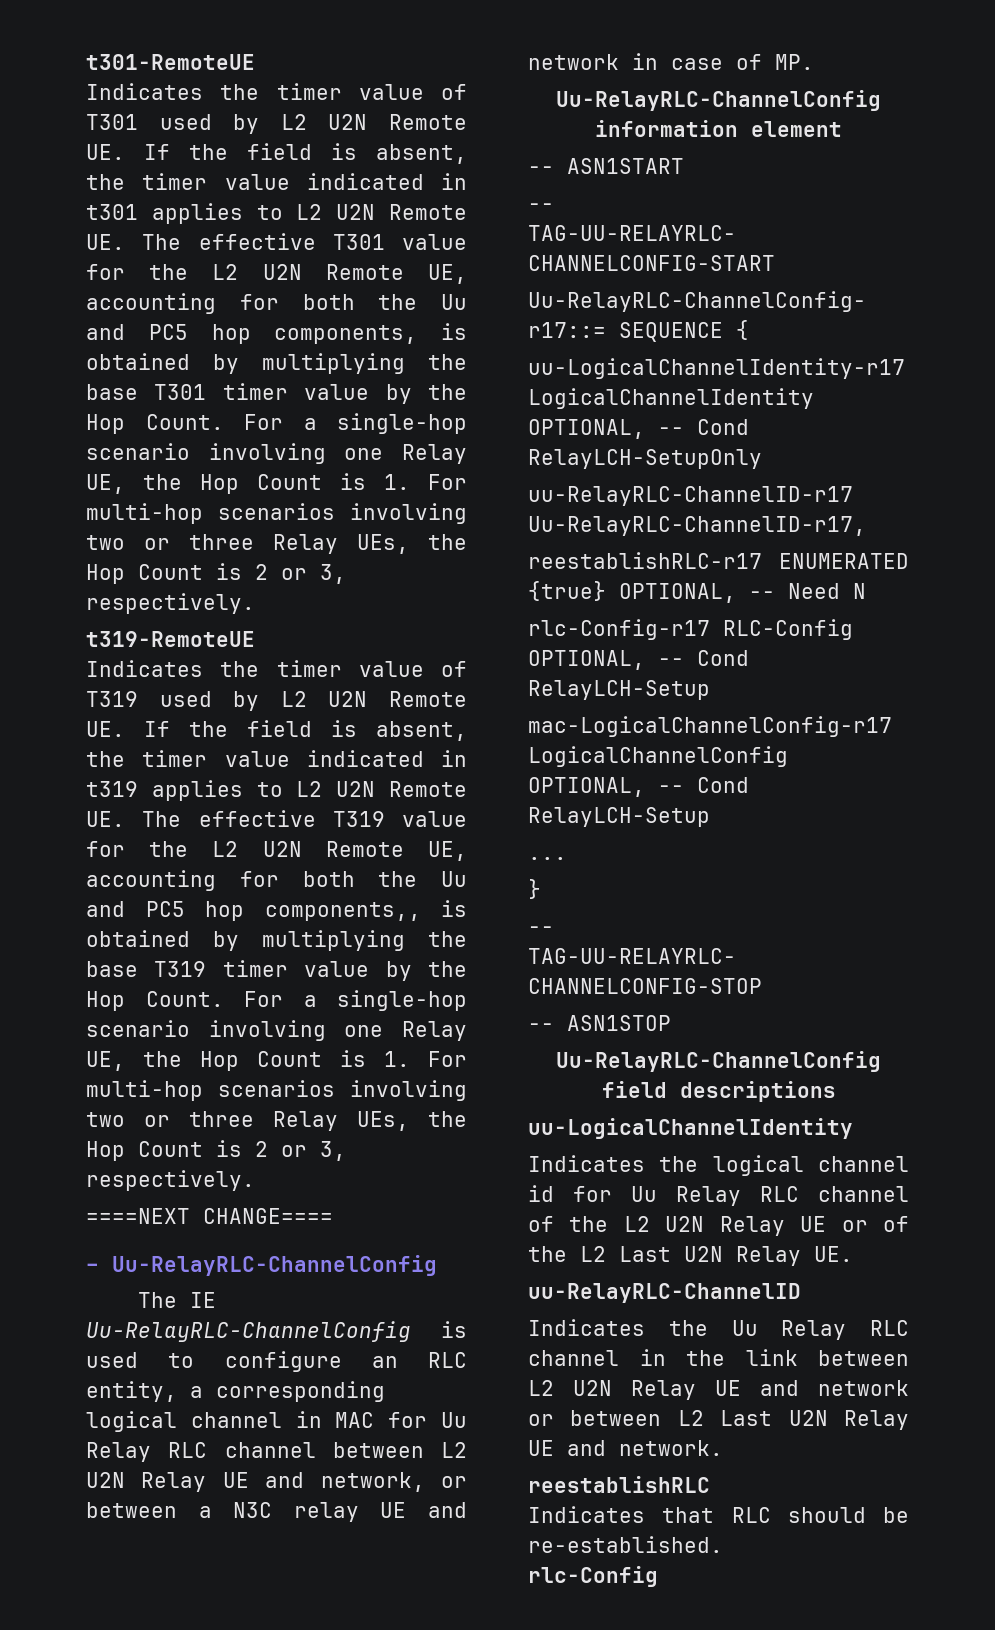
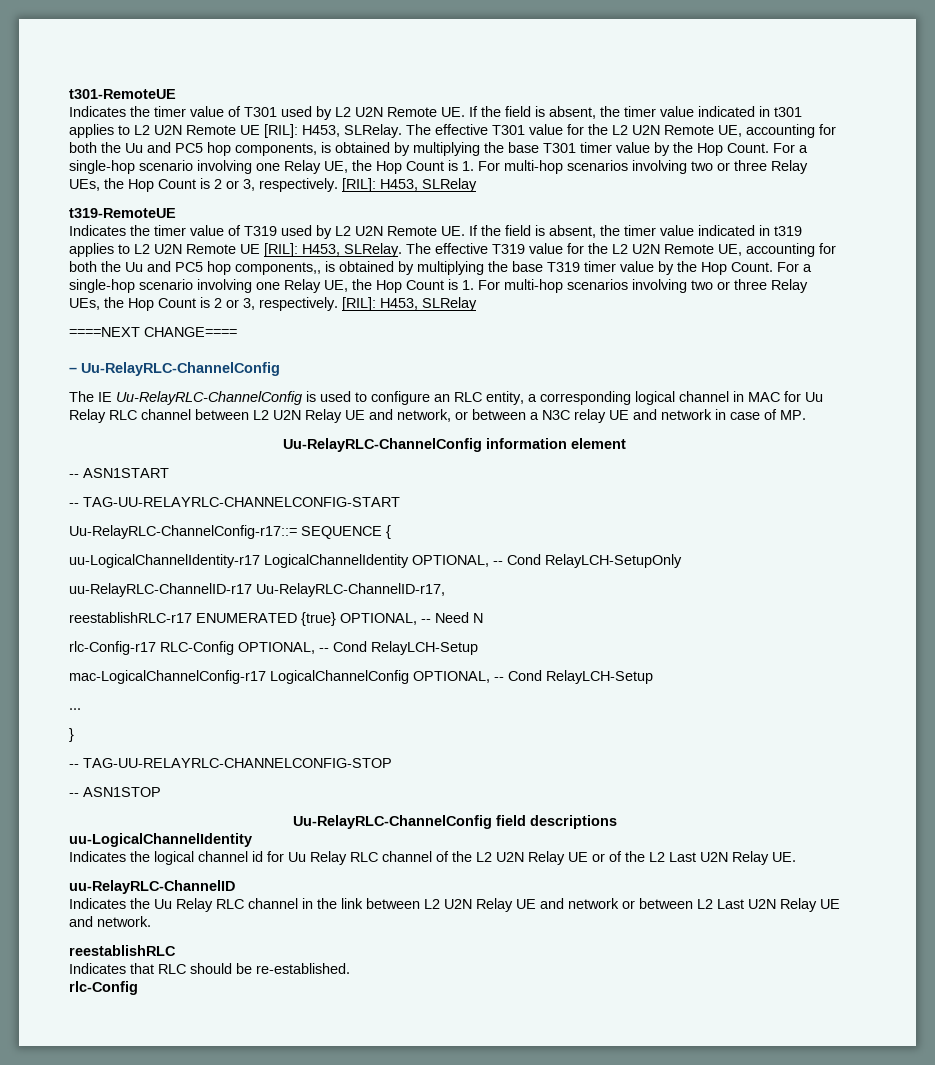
[86,234,125,250] UE. -> [240,124,402,138] UE [RIL]: H453, SLRelay.
(255, 603) none -> [342,178,477,192] [RIL]: H453, SLRelay
[86,811,125,827] UE. -> [240,243,402,257] UE [RIL]: H453, SLRelay.
(255, 1180) none -> [342,297,477,311] [RIL]: H453, SLRelay

